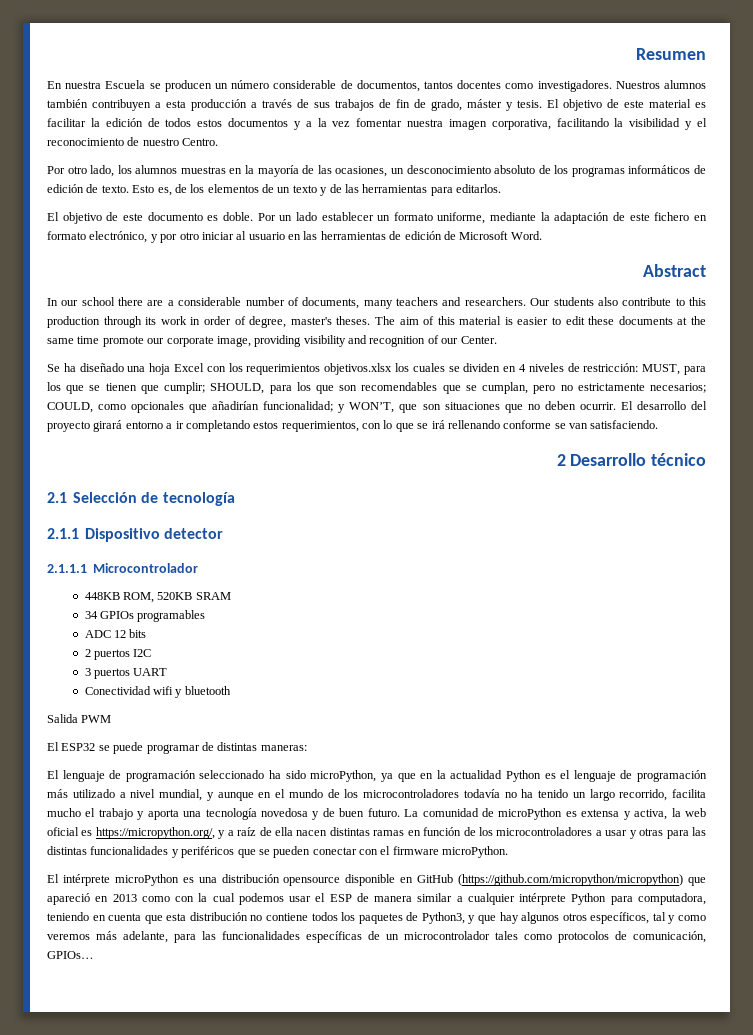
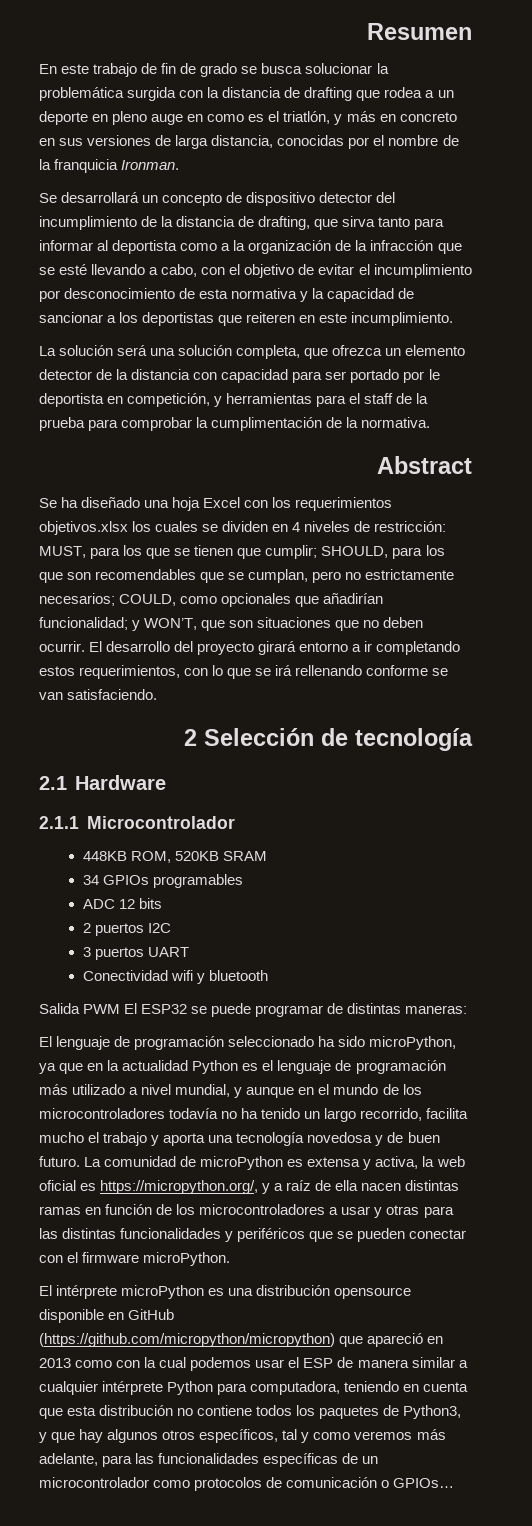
[65,80,706,92] [47,99,706,111] [47,118,708,130] [47,137,219,146] [47,165,706,177] [47,184,501,196] [47,212,707,224] [47,231,542,243] [643,264,706,277] [47,297,706,309] [47,316,706,328] [47,335,497,347] nuestra Escuela se producen un número considerable de documentos, tantos docentes como investigadores. Nuestros alumnos también contribuyen a esta producción a través de sus trabajos de fin de grado, máster y tesis. El objetivo de este material es facilitar la edición de todos estos documentos y a la vez fomentar nuestra imagen corporativa, facilitando la visibilidad y el reconocimiento de nuestro Centro. // Por otro lado, los alumnos muestras en la mayoría de las ocasiones, un desconocimiento absoluto de los programas informáticos de edición de texto. Esto es, de los elementos de un texto y de las herramientas para editarlos. // El objetivo de este documento es doble. Por un lado establecer un formato uniforme, mediante la adaptación de este fichero en formato electrónico, y por otro iniciar al usuario en las herramientas de edición de Microsoft Word. // Abstract // In our school there are a considerable number of documents, many teachers and researchers. Our students also contribute to this production through its work in order of degree, master's theses. The aim of this material is easier to edit these documents at the same time promote our corporate image, providing visibility and recognition of our Center. -> [61,63,389,77] [39,87,454,101] [39,111,457,125] [39,135,459,149] [39,159,180,173] [39,192,396,206] [39,216,445,230] [39,240,462,254] [39,264,472,278] [39,288,415,302] [39,312,454,326] [39,345,466,359] [39,369,440,383] [39,393,429,407] [39,417,431,431] [377,456,472,474] este trabajo de fin de grado se busca solucionar la problemática surgida con la distancia de drafting que rodea a un deporte en pleno auge en como es el triatlón, y más en concreto en sus versiones de larga distancia, conocidas por el nombre de la franquicia Ironman. // Se desarrollará un concepto de dispositivo detector del incumplimiento de la distancia de drafting, que sirva tanto para informar al deportista como a la organización de la infracción que se esté llevando a cabo, con el objetivo de evitar el incumplimiento por desconocimiento de esta normativa y la capacidad de sancionar a los deportistas que reiteren en este incumplimiento. // La solución será una solución completa, que ofrezca un elemento detector de la distancia con capacidad para ser portado por le deportista en competición, y herramientas para el staff de la prueba para comprobar la cumplimentación de la normativa. // Abstract
[570,453,706,466] [47,492,67,503] Desarrollo técnico // 2.1 -> (197, 737) none
[47,528,224,542] [47,564,87,573] 2.1.1 Dispositivo detector // 2.1.1.1 -> [39,775,166,790] [39,816,79,829] 2.1 Hardware // 2.1.1
(112, 719) // -> (121, 1009) none
[495,931,518,940] tales -> (149, 1482) none
[633,931,706,943] comunicación, -> [286,1477,390,1488] comunicación o

